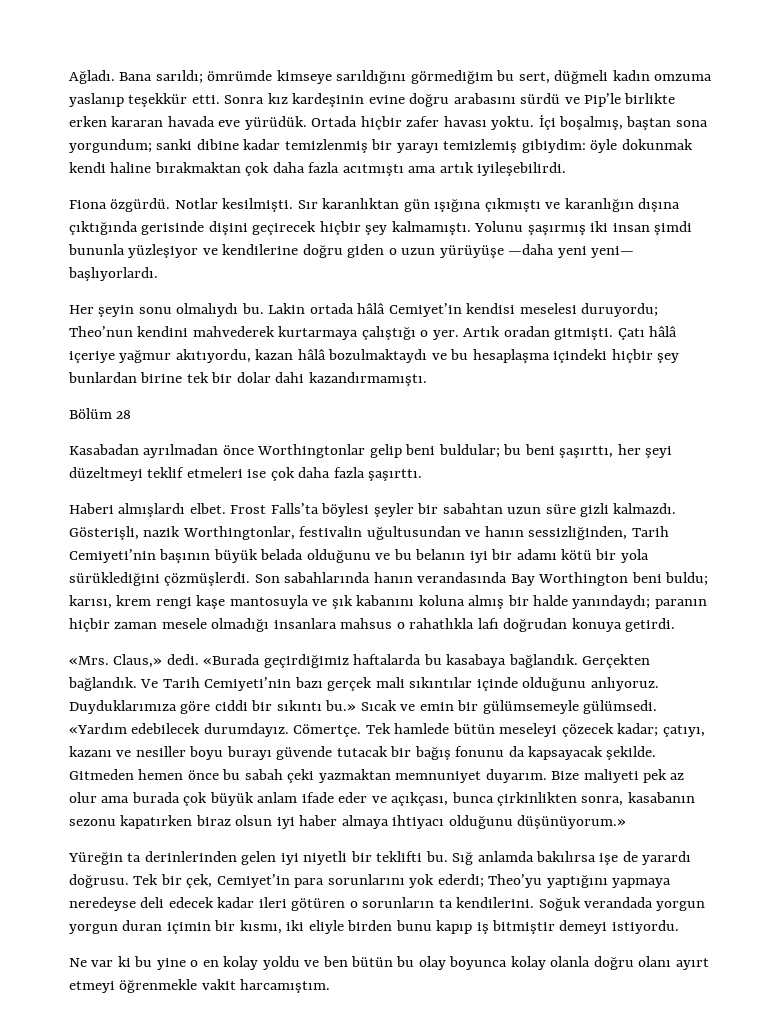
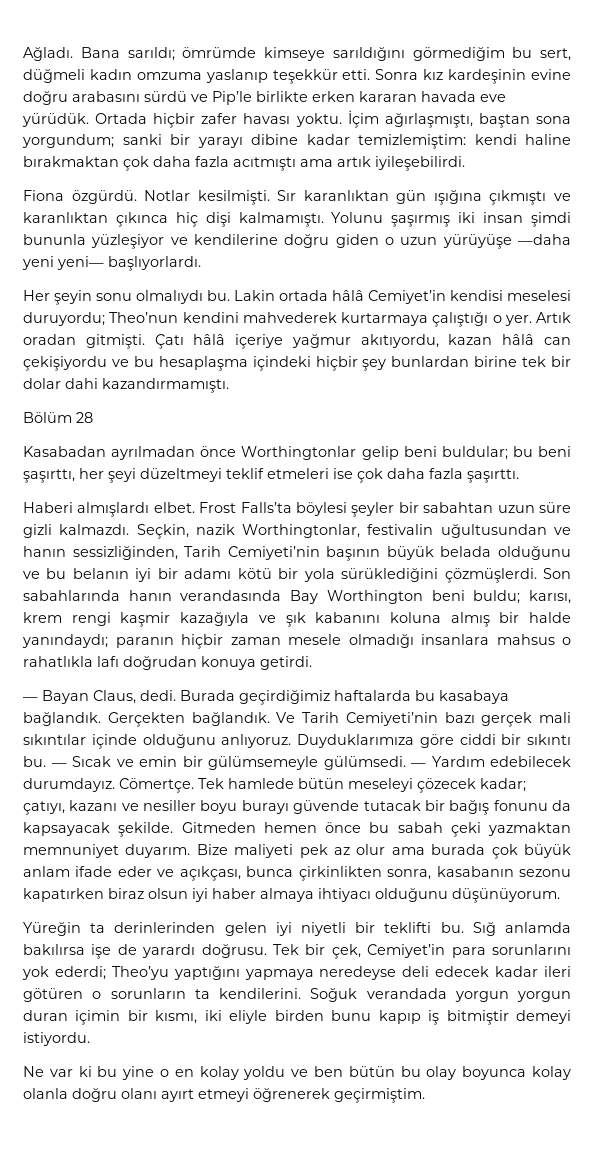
[538,115,624,130] İçi boşalmış, -> [347,110,473,128] İçim ağırlaşmıştı,
[196,139,693,153] dibine kadar temizlenmiş bir yarayı temizlemiş gibiydim: öyle dokunmak -> [170,134,466,149] bir yarayı dibine kadar temizlemiştim:
[564,198,681,212] [69,221,388,235] karanlığın dışına çıktığında gerisinde dişini geçirecek hiçbir şey -> [23,212,231,227] karanlıktan çıkınca hiç dişi
[328,349,428,363] bozulmaktaydı -> [544,337,571,345] [23,356,107,371] can çekişiyordu
[69,526,139,540] Gösterişli, -> [136,524,189,539] Seçkin,
[196,595,309,609] kaşe mantosuyla -> [120,612,250,627] kaşmir kazağıyla
[69,654,261,668] «Mrs. Claus,» dedi. «Burada -> [23,690,235,704] — Bayan Claus, dedi. Burada
[325,700,357,711] bu.» -> [23,756,67,767] bu. —
[69,723,127,734] «Yardım -> [411,756,485,767] — Yardım
[517,815,627,829] düşünüyorum.» -> [452,888,560,903] düşünüyorum.
[119,979,331,993] öğrenmekle vakit harcamıştım. -> [253,1088,425,1103] öğrenerek geçirmiştim.

